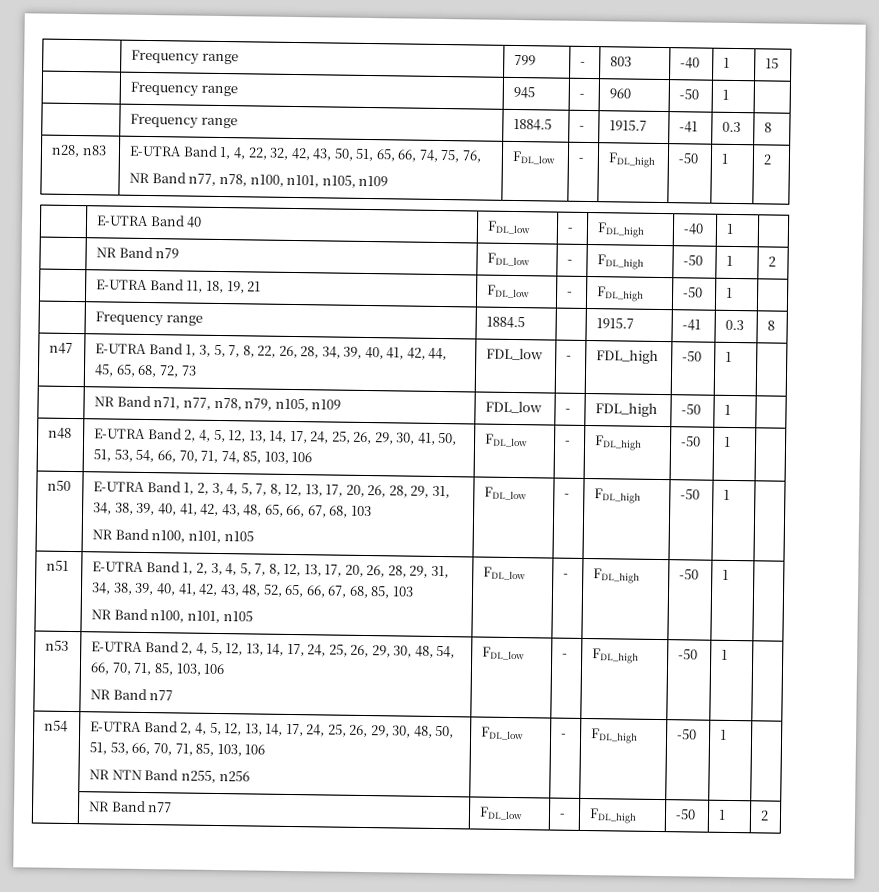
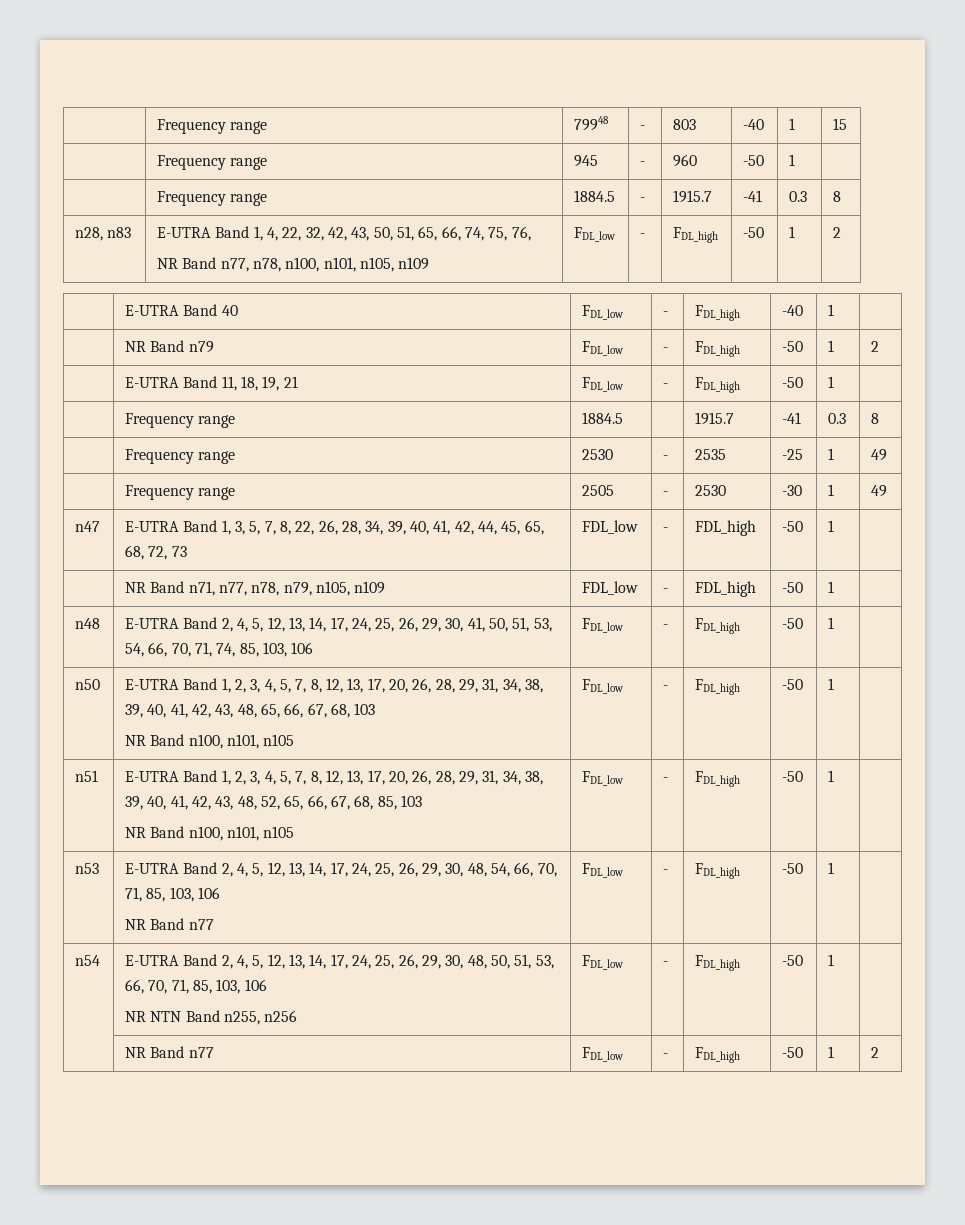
[131,49,239,65] [514,54,537,66] | Frequency range | 799 -> [157,119,268,134] [574,116,610,131] | Frequency range | 79948
(776, 325) none -> [125,449,236,464] [582,449,614,460] [663,455,669,460] [695,449,727,460] [782,449,804,460] [828,448,835,460] [871,449,888,461] [125,485,236,500] [582,485,615,496] [663,491,669,496] [695,485,727,496] [782,485,803,496] [828,484,835,496] [871,485,888,497] // | Frequency range | 2530 | - | 2535 | -25 | 1 | 49 // | Frequency range | 2505 | - | 2530 | -30 | 1 | 49

